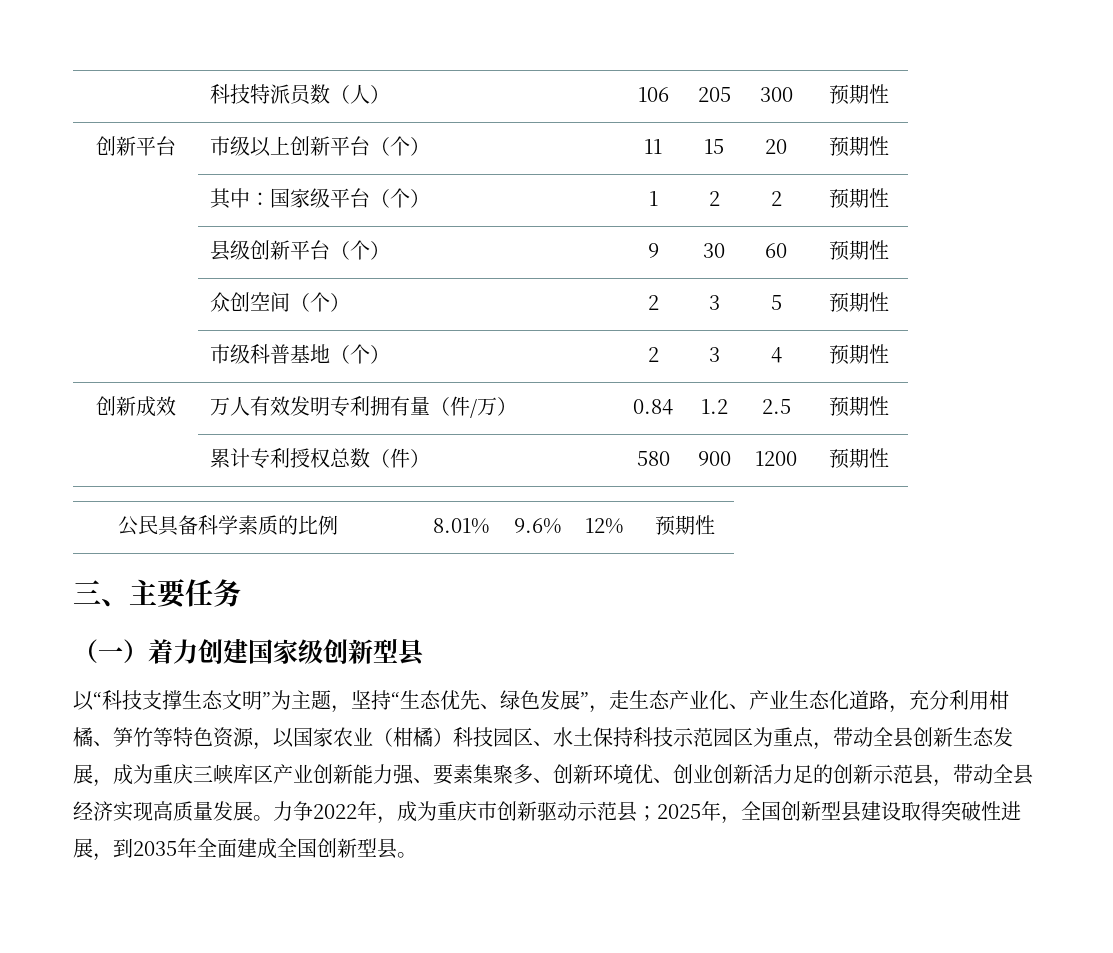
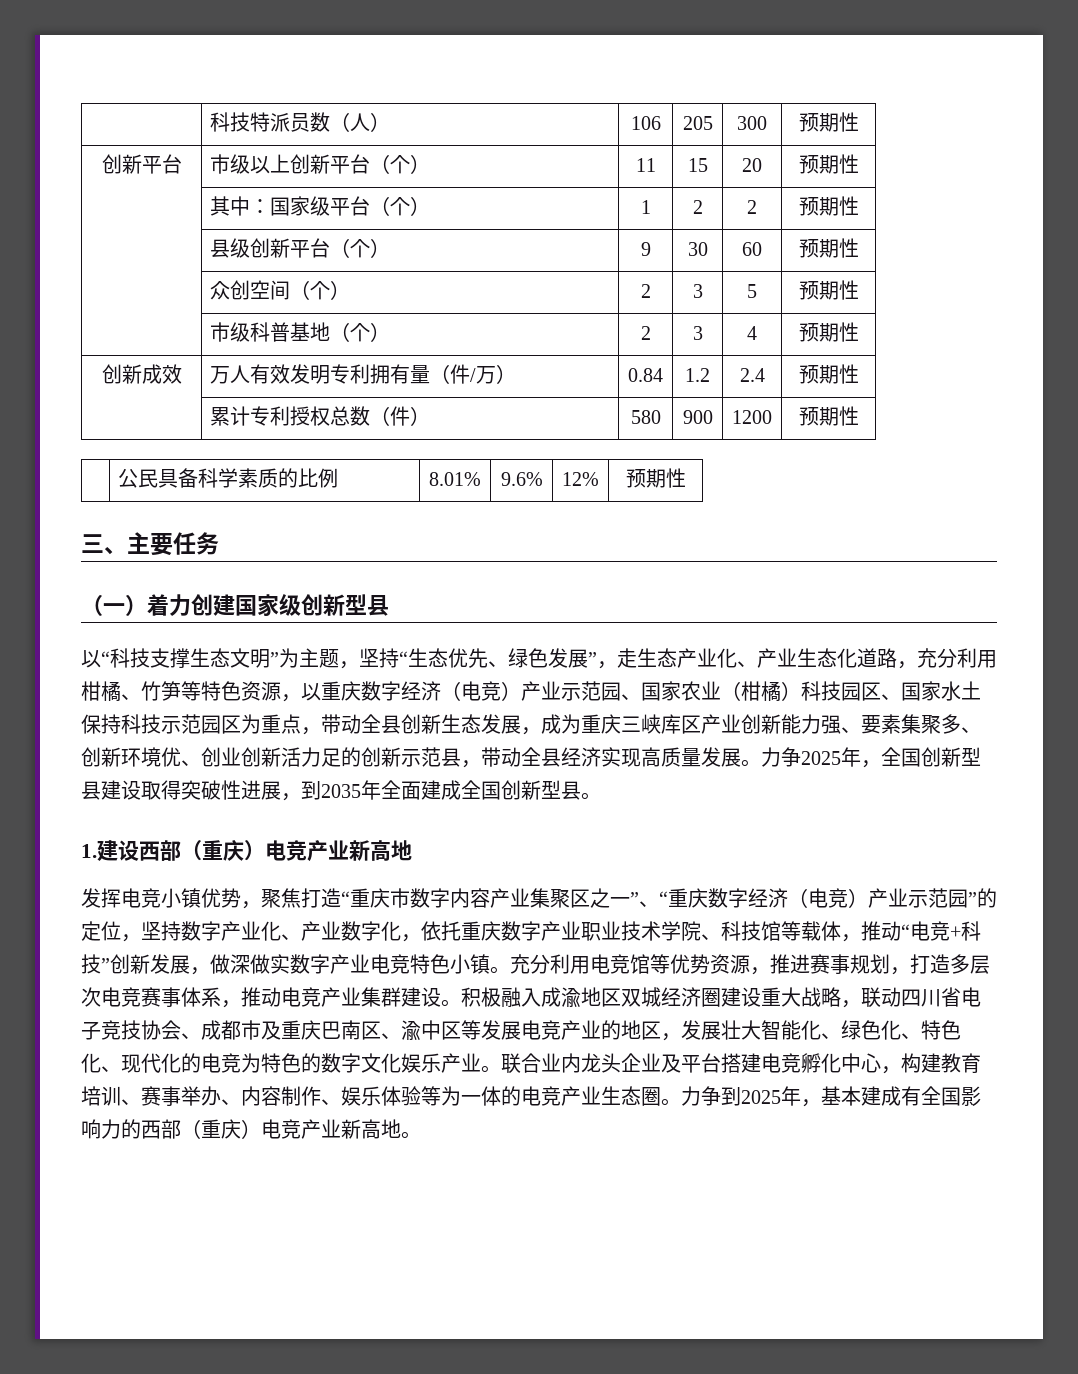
[761,399,791,414] 2.5 -> [739,368,765,382] 2.4
[113,727,153,747] 笋竹 -> [141,681,181,701] 竹笋
(294, 738) none -> [321,681,641,701] 重庆数字经济（电竞）产业示范园、
(553, 743) none -> [901,681,941,701] 国家
[313,801,657,824] 2022年，成为重庆市创新驱动示范县； -> (801, 757) none
(417, 855) none -> [81,839,412,862] [81,888,997,909] [81,921,981,942] [81,954,990,975] [81,987,981,1008] [81,1020,961,1041] [81,1053,981,1074] [81,1086,981,1107] [81,1119,421,1139] // 1.建设西部（重庆）电竞产业新高地 // 发挥电竞小镇优势，聚焦打造“重庆市数字内容产业集聚区之一”、“重庆数字经济（电竞）产业示范园”的定位，坚持数字产业化、产业数字化，依托重庆数字产业职业技术学院、科技馆等载体，推动“电竞+科技”创新发展，做深做实数字产业电竞特色小镇。充分利用电竞馆等优势资源，推进赛事规划，打造多层次电竞赛事体系，推动电竞产业集群建设。积极融入成渝地区双城经济圈建设重大战略，联动四川省电子竞技协会、成都市及重庆巴南区、渝中区等发展电竞产业的地区，发展壮大智能化、绿色化、特色化、现代化的电竞为特色的数字文化娱乐产业。联合业内龙头企业及平台搭建电竞孵化中心，构建教育培训、赛事举办、内容制作、娱乐体验等为一体的电竞产业生态圈。力争到2025年，基本建成有全国影响力的西部（重庆）电竞产业新高地。

